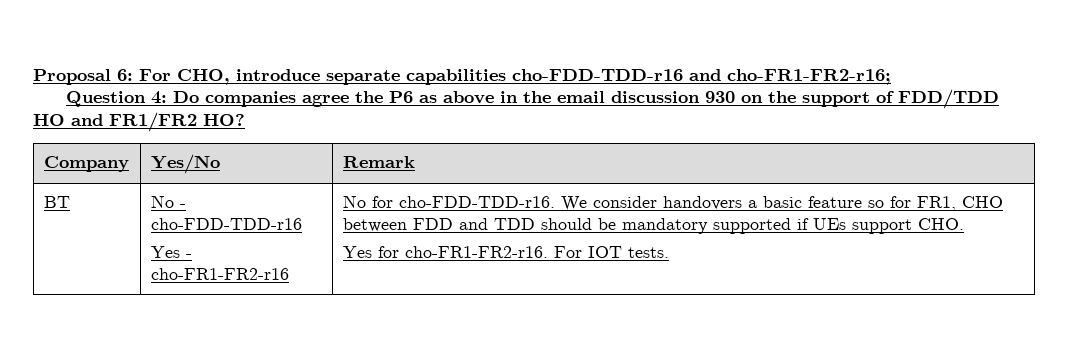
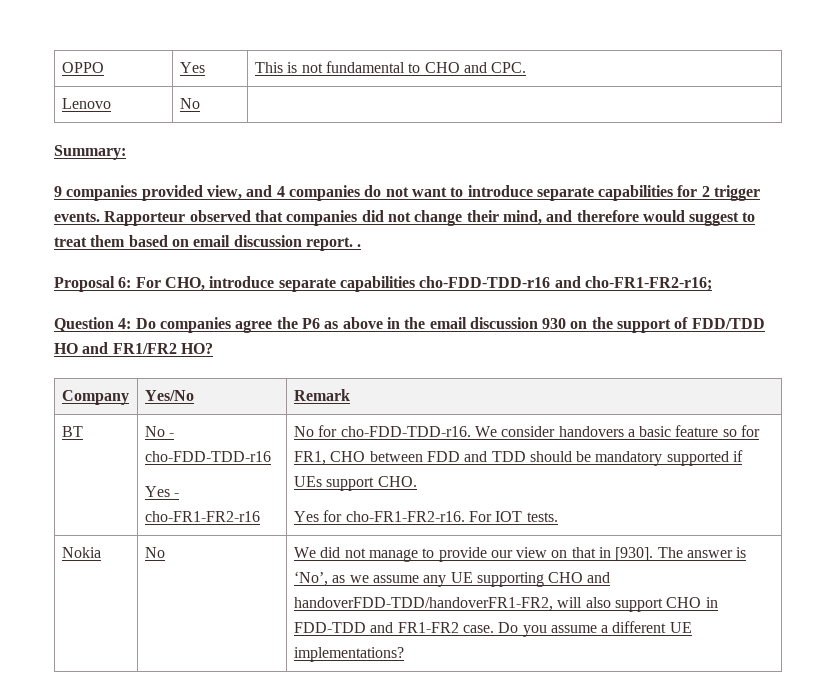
(33, 77) none -> [61,62,104,73] [179,62,205,73] [254,61,527,73] [61,98,111,109] [179,98,200,109] [54,145,126,160] [54,185,761,201] [54,210,756,226] [54,235,362,251] OPPO | Yes | This is not fundamental to CHO and CPC. // Lenovo | No | // Summary: // 9 companies provided view, and 4 companies do not want to introduce separate capabilities for 2 trigger events. Rapporteur observed that companies did not change their mind, and therefore would suggest to treat them based on email discussion report. . //
(669, 252) none -> [61,547,101,558] [144,547,165,558] [293,547,747,562] [293,571,611,587] [293,597,718,612] [293,621,692,637] [293,647,404,662] // Nokia | No | We did not manage to provide our view on that in [930]. The answer is ‘No’, as we assume any UE supporting CHO and handoverFDD-TDD/handoverFR1-FR2, will also support CHO in FDD-TDD and FR1-FR2 case. Do you assume a different UE implementations?

